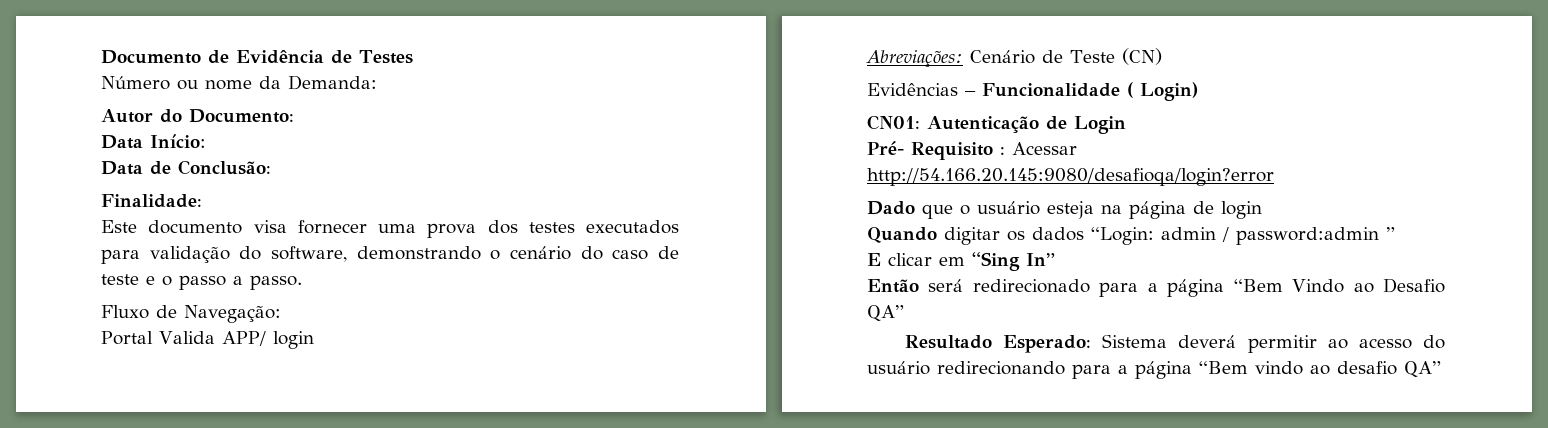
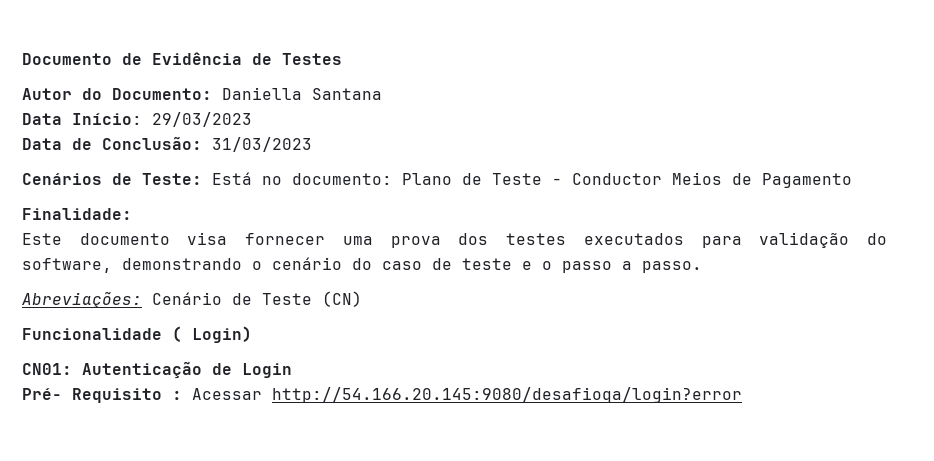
[101,75,377,90] // Número ou nome da Demanda: -> (342, 59) none
(294, 116) none -> [222,87,382,100] Daniella Santana
(206, 141) none -> [152,112,252,127] 29/03/2023
(271, 167) none -> [212,137,312,152] [22,172,852,188] 31/03/2023 // Cenários de Teste: Está no documento: Plano de Teste - Conductor Meios de Pagamento
[101,305,281,323] [101,331,314,349] // Fluxo de Navegação: // Portal Valida APP/ login -> (702, 267) none
[867,83,976,96] Evidências – -> (362, 299) none
[867,201,1262,219] [867,227,1395,245] [867,252,1055,271] [867,278,1445,297] [867,305,904,322] [904,334,1445,353] [867,361,1441,379] // Dado que o usuário esteja na página de login // Quando digitar os dados “Login: admin / password:admin ” // E clicar em “Sing In” // Então será redirecionado para a página “Bem Vindo ao Desafio QA” // Resultado Esperado: Sistema deverá permitir ao acesso do usuário redirecionando para a página “Bem vindo ao desafio QA” -> (742, 395) none

